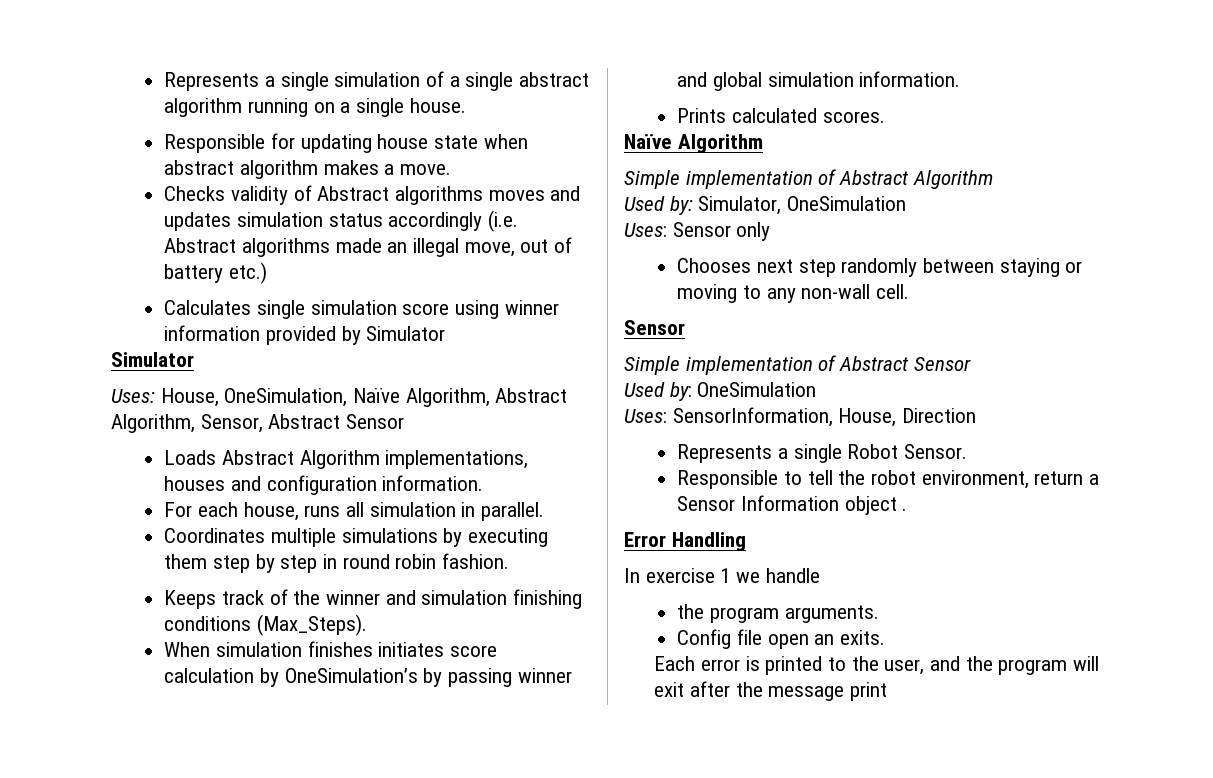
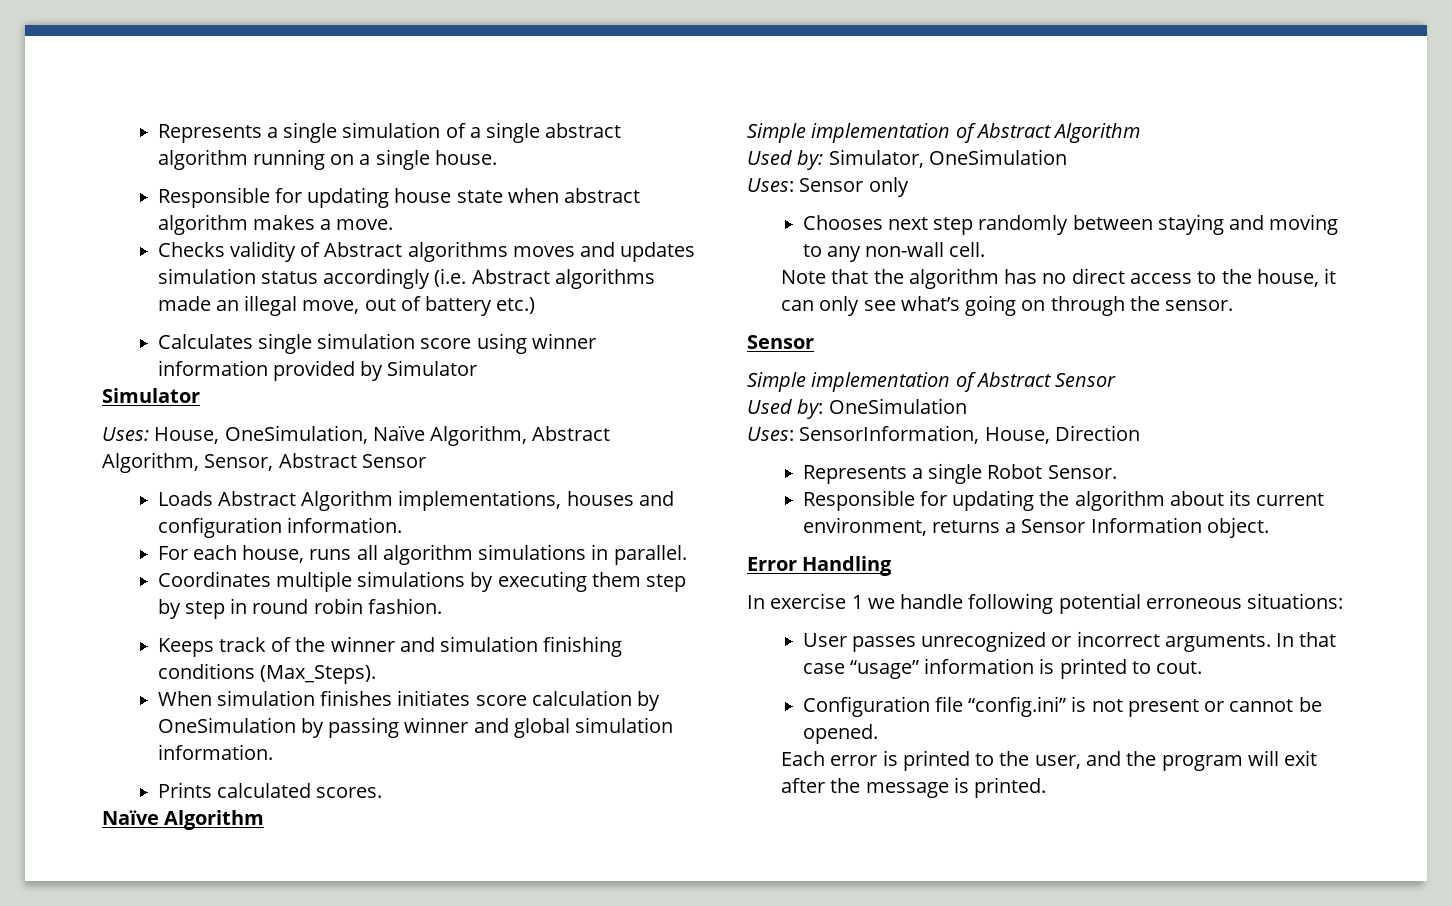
[369,502,456,517] simulation -> [382,544,587,565] algorithm simulations
[284,668,418,683] OneSimulation’s -> [157,717,296,733] OneSimulation
[1065,261,1083,273] or -> [1229,215,1265,230] and
(909, 291) none -> [781,268,1337,289] [781,295,1234,316] // Note that the algorithm has no direct access to the house, it can only see what’s going on through the sensor.
[783,470,1084,489] to tell the robot environment, return -> [919,490,1325,511] [802,517,1000,536] for updating the algorithm about its current environment, returns
[844,496,908,515] object . -> [1206,517,1269,538] object.
[677,604,879,623] [677,629,885,649] // the program arguments. // Config file open an exits. -> [968,593,1344,614] [802,631,1337,652] [802,658,1203,679] [802,696,1322,717] [802,724,878,744] following potential erroneous situations: // User passes unrecognized or incorrect arguments. In that case “usage” information is printed to cout. // Configuration file “config.ini” is not present or cannot be opened.
[849,682,887,701] print -> [953,777,1047,798] is printed.

